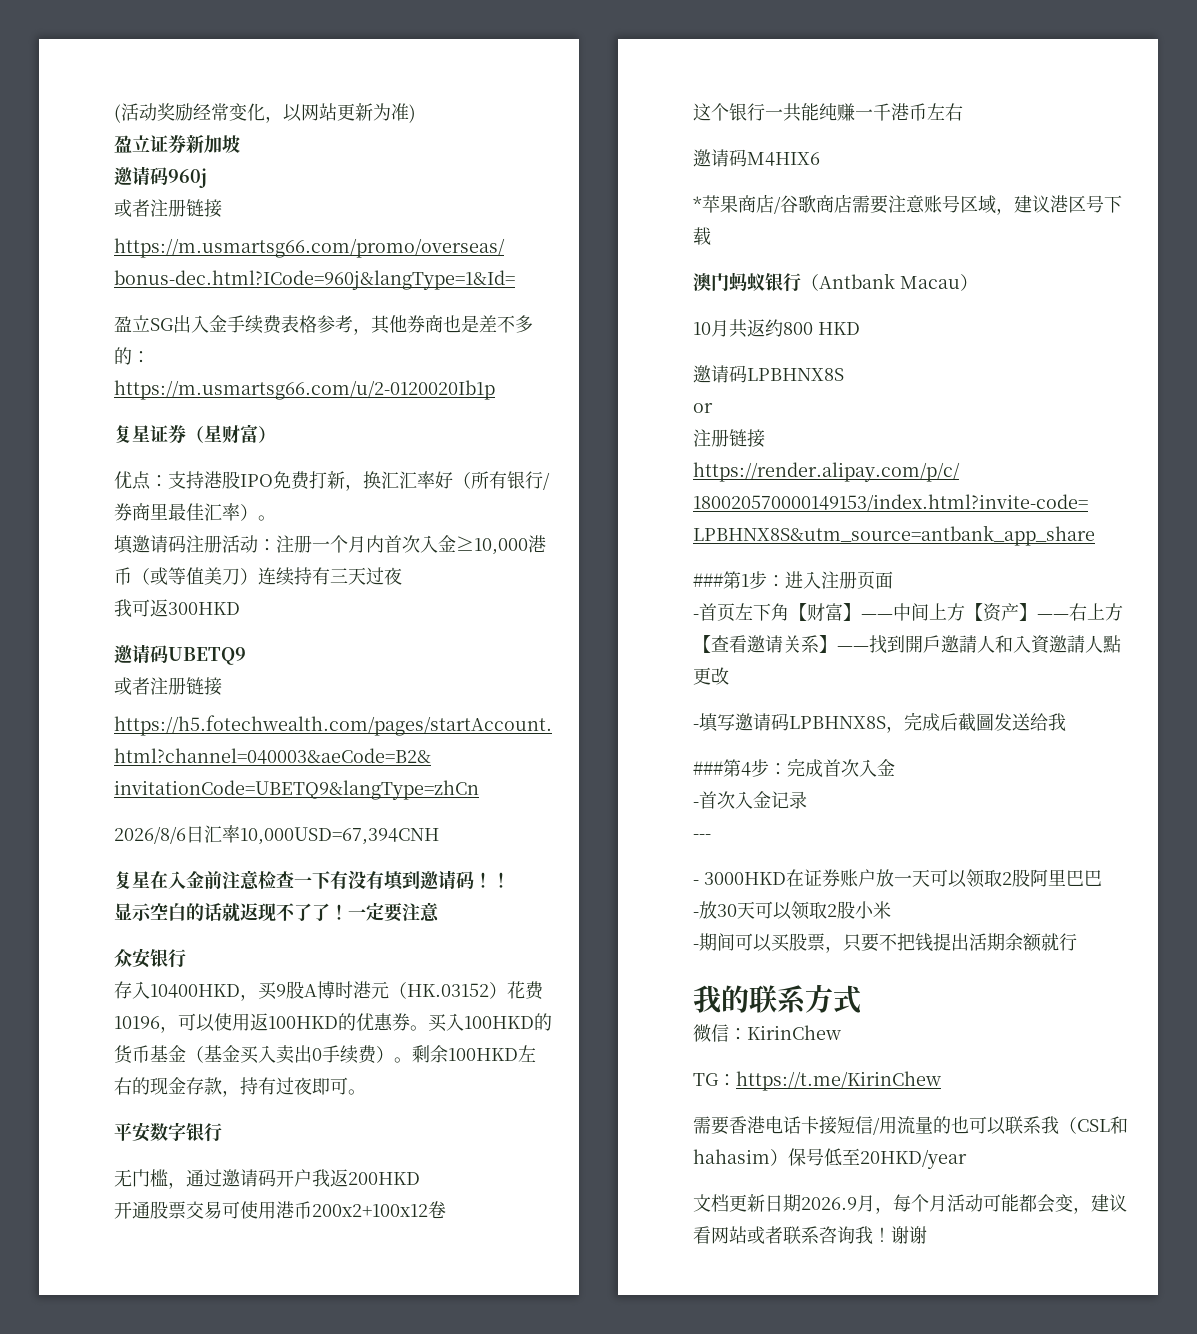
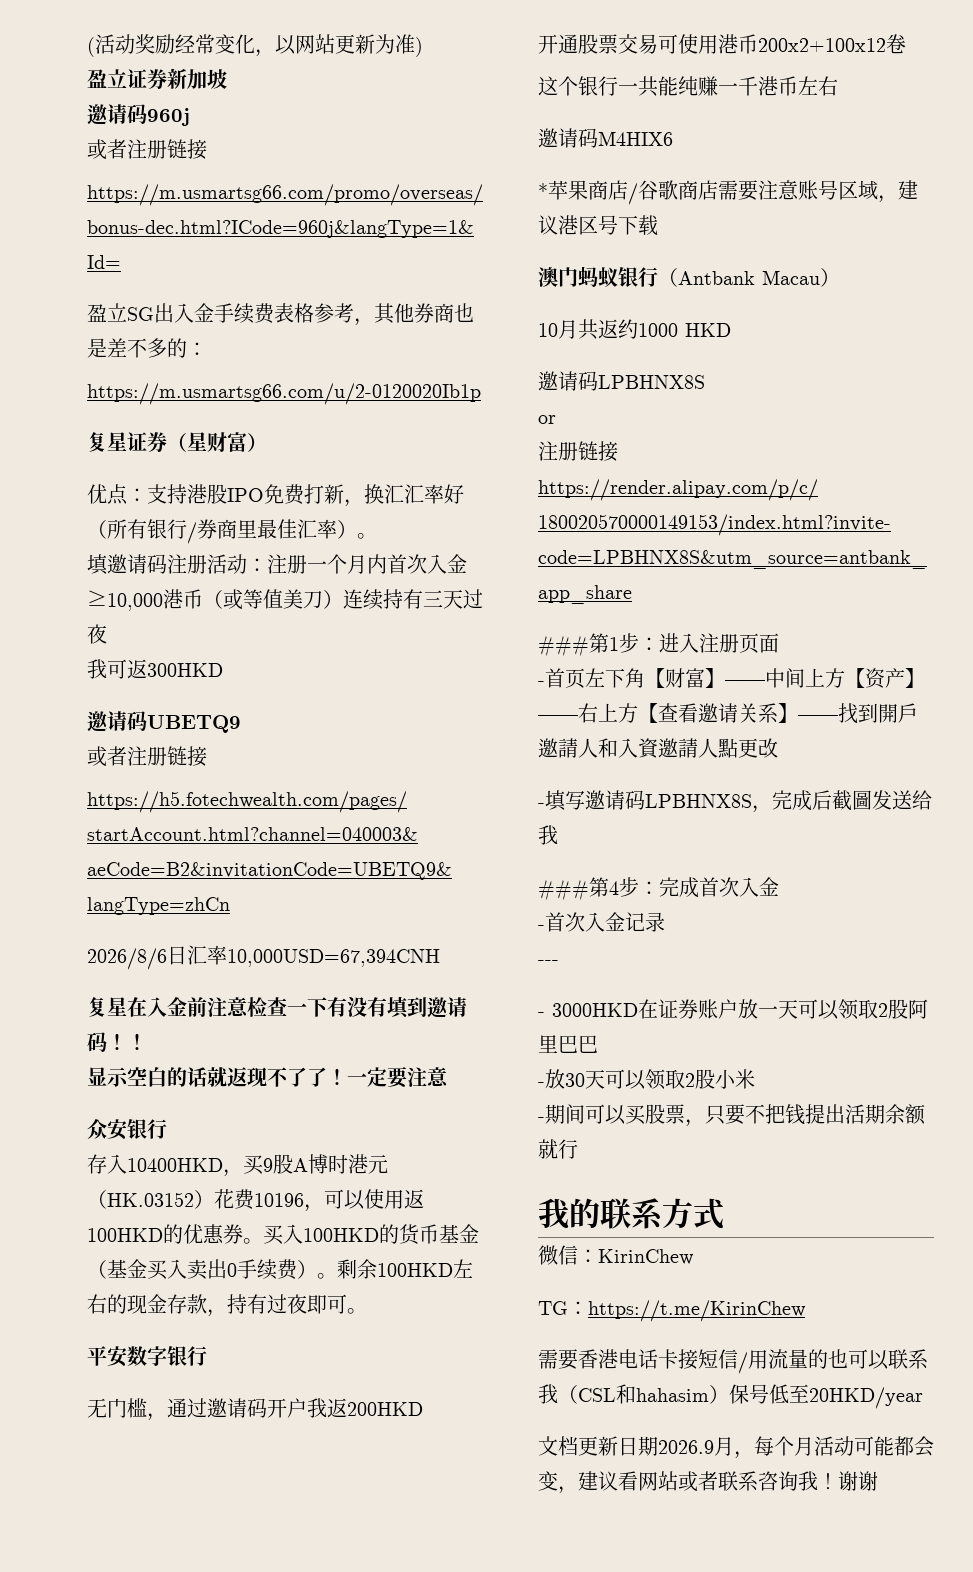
[783,322,813,335] 800 -> [638,323,678,337] 1000

